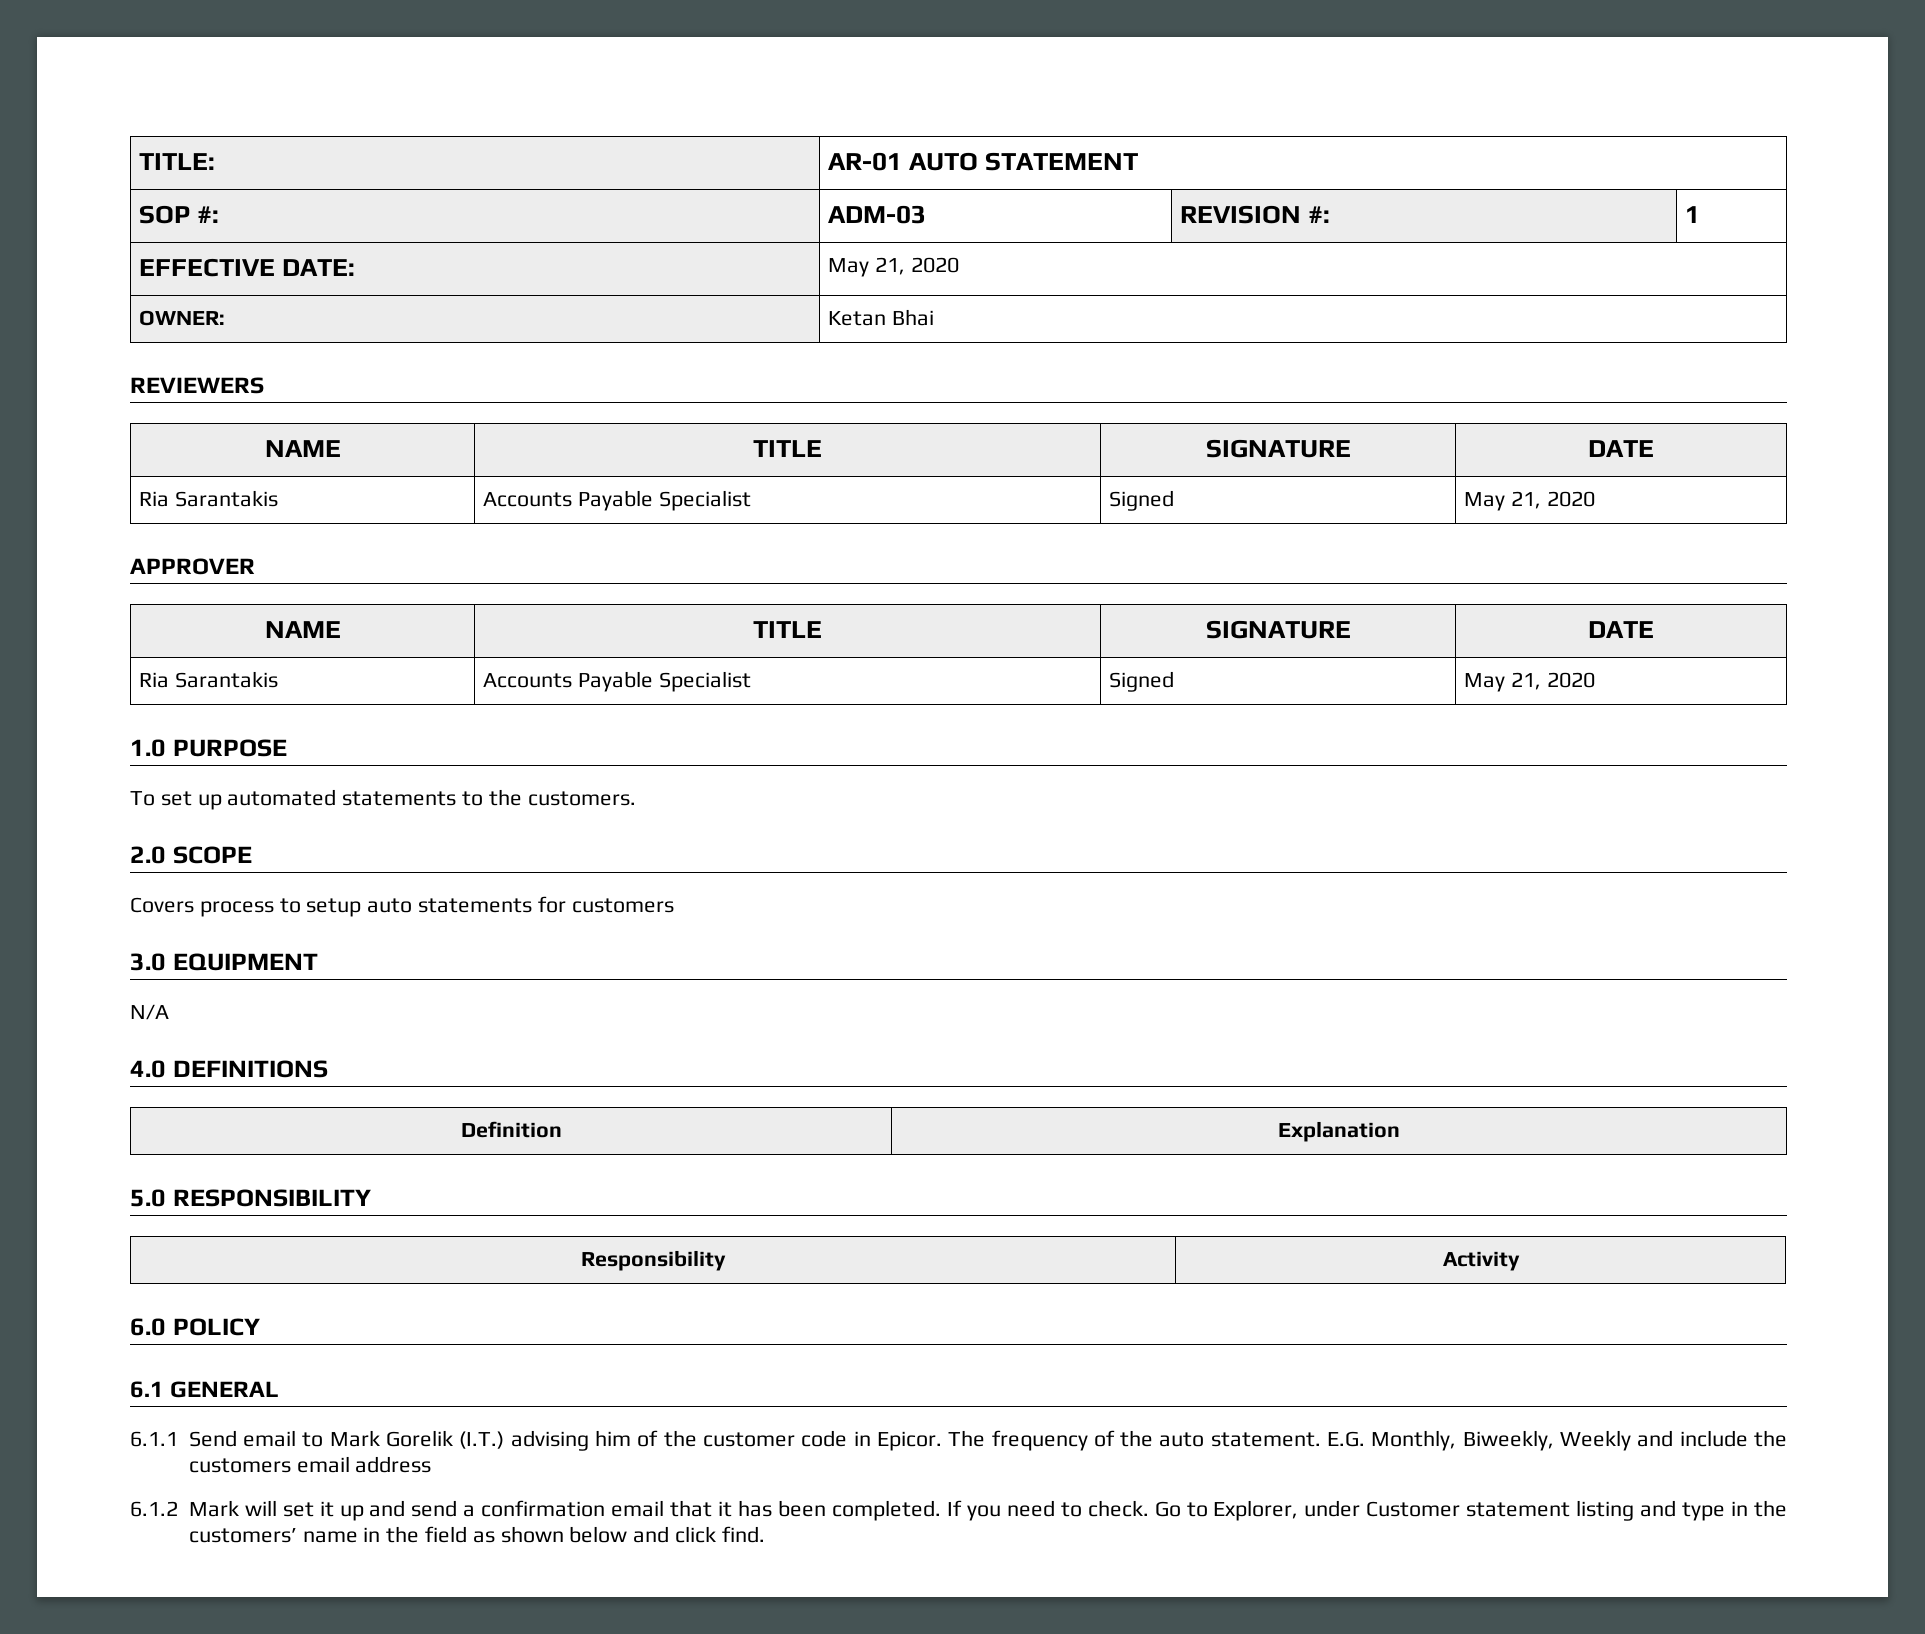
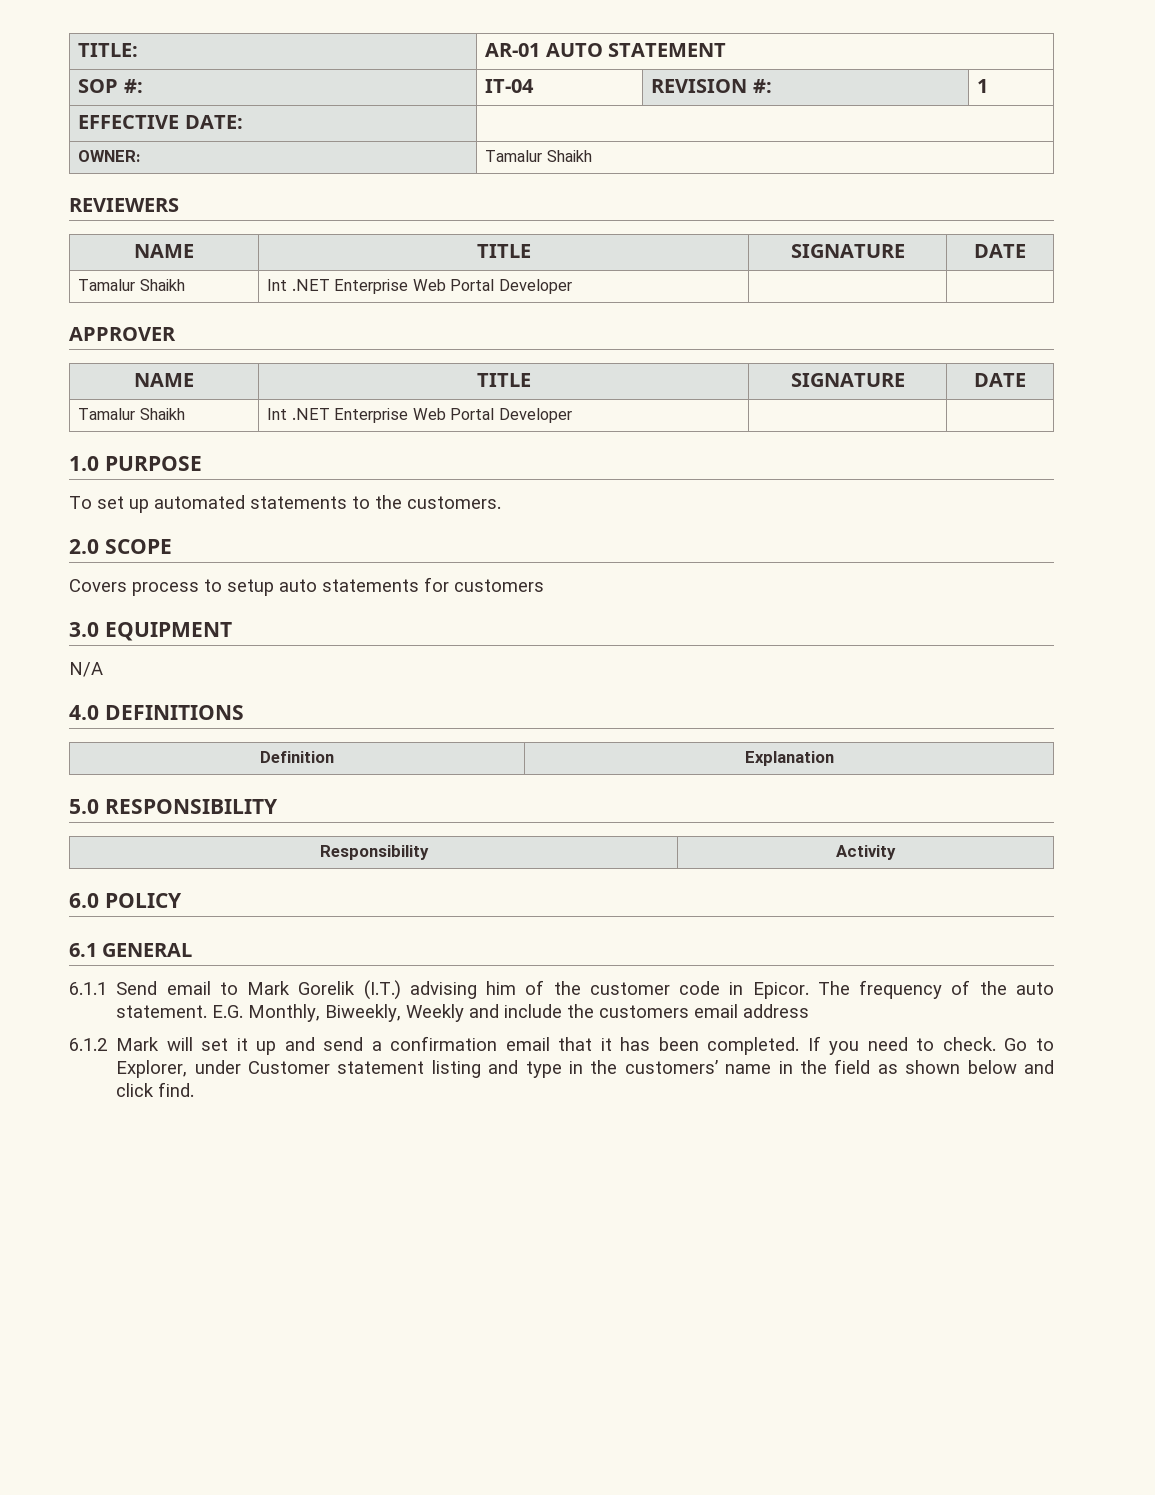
[828,205,927,224] ADM-03 -> [485,79,535,93] IT-04
[828,257,959,277] May 21, 2020 -> (243, 122) none
[828,309,935,326] Ketan Bhai -> [485,150,592,162] Tamalur Shaikh
[139,490,279,507] [483,490,751,511] [1109,490,1175,511] [1464,491,1595,511] Ria Sarantakis | Accounts Payable Specialist | Signed | May 21, 2020 -> [78,279,185,291] [267,279,572,294] Tamalur Shaikh | Int .NET Enterprise Web Portal Developer | |
[139,671,279,688] [483,671,751,692] [1109,671,1175,692] [1464,672,1595,692] Ria Sarantakis | Accounts Payable Specialist | Signed | May 21, 2020 -> [78,408,185,420] [267,408,572,423] Tamalur Shaikh | Int .NET Enterprise Web Portal Developer | |

